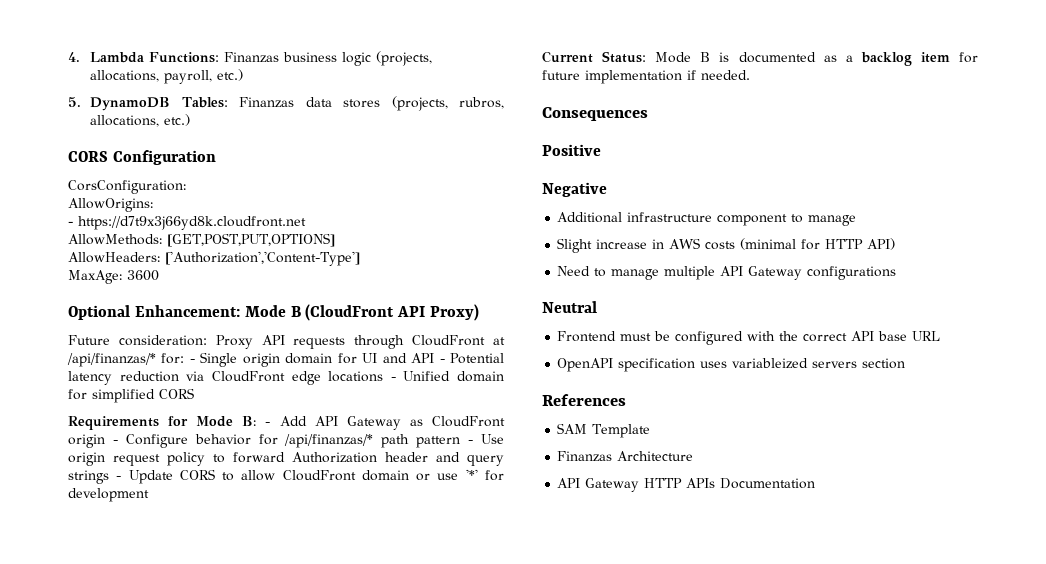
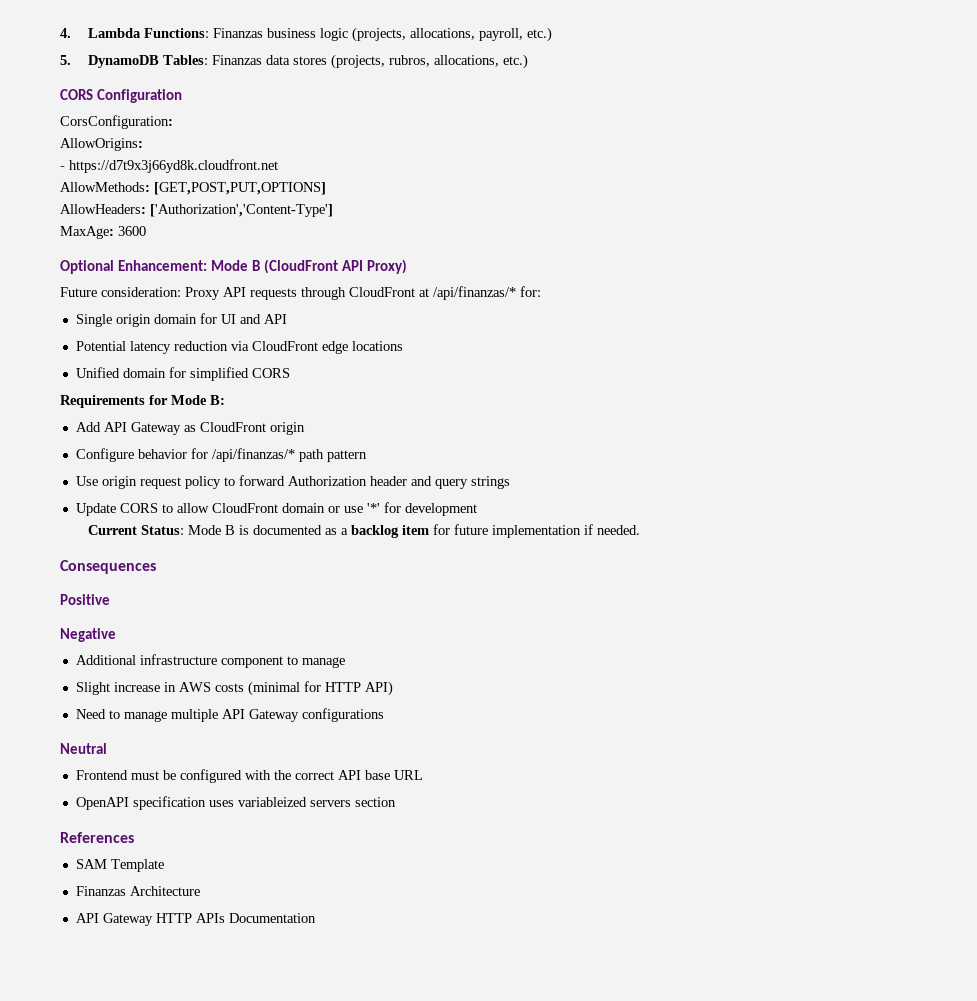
[189,359,195,363] - -> (541, 291) //
[439,359,445,363] - -> (287, 319) //
[390,377,396,381] - -> (403, 346) //
[265,422,271,426] - -> (225, 400) //
[112,440,118,444] - -> (305, 428) //
[468,440,474,444] - -> (367, 456) //
[116,476,122,480] - -> (510, 482) //

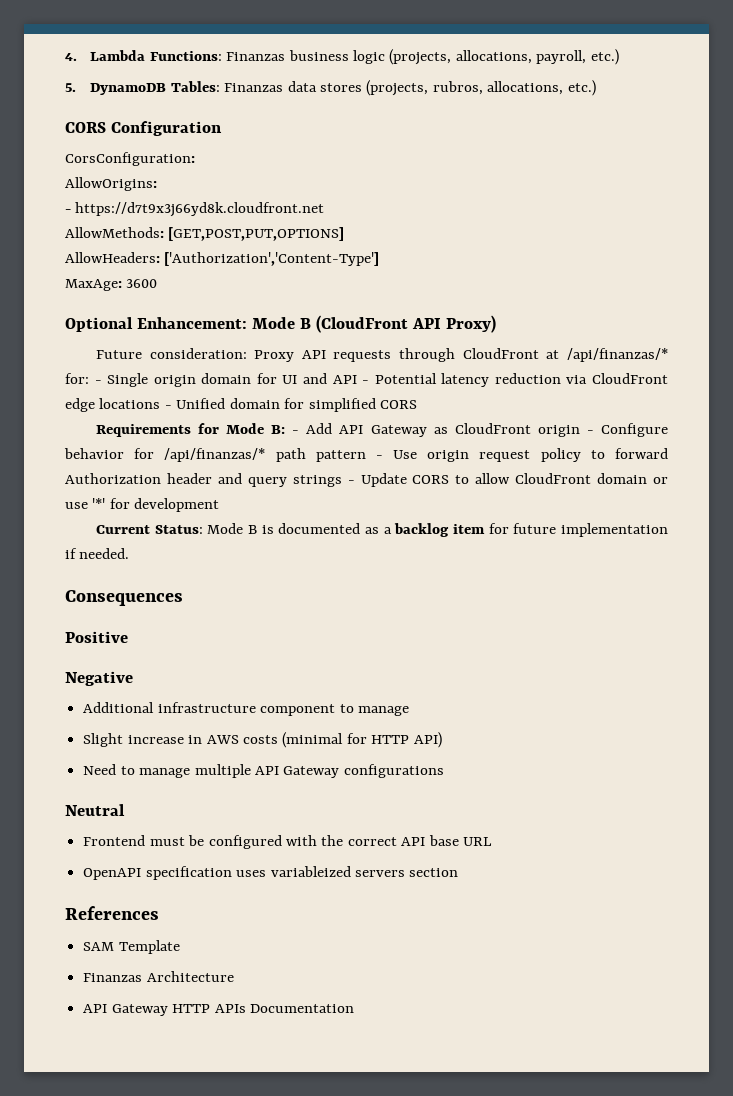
(541, 291) // -> [94,380,102,384] -
(287, 319) // -> [362,380,370,384] -
(403, 346) // -> [164,405,172,409] -
(225, 400) // -> [292,430,300,434] -
(305, 428) // -> [586,430,594,434] -
(367, 456) // -> [375,455,383,459] -
(510, 482) // -> [347,480,355,484] -

